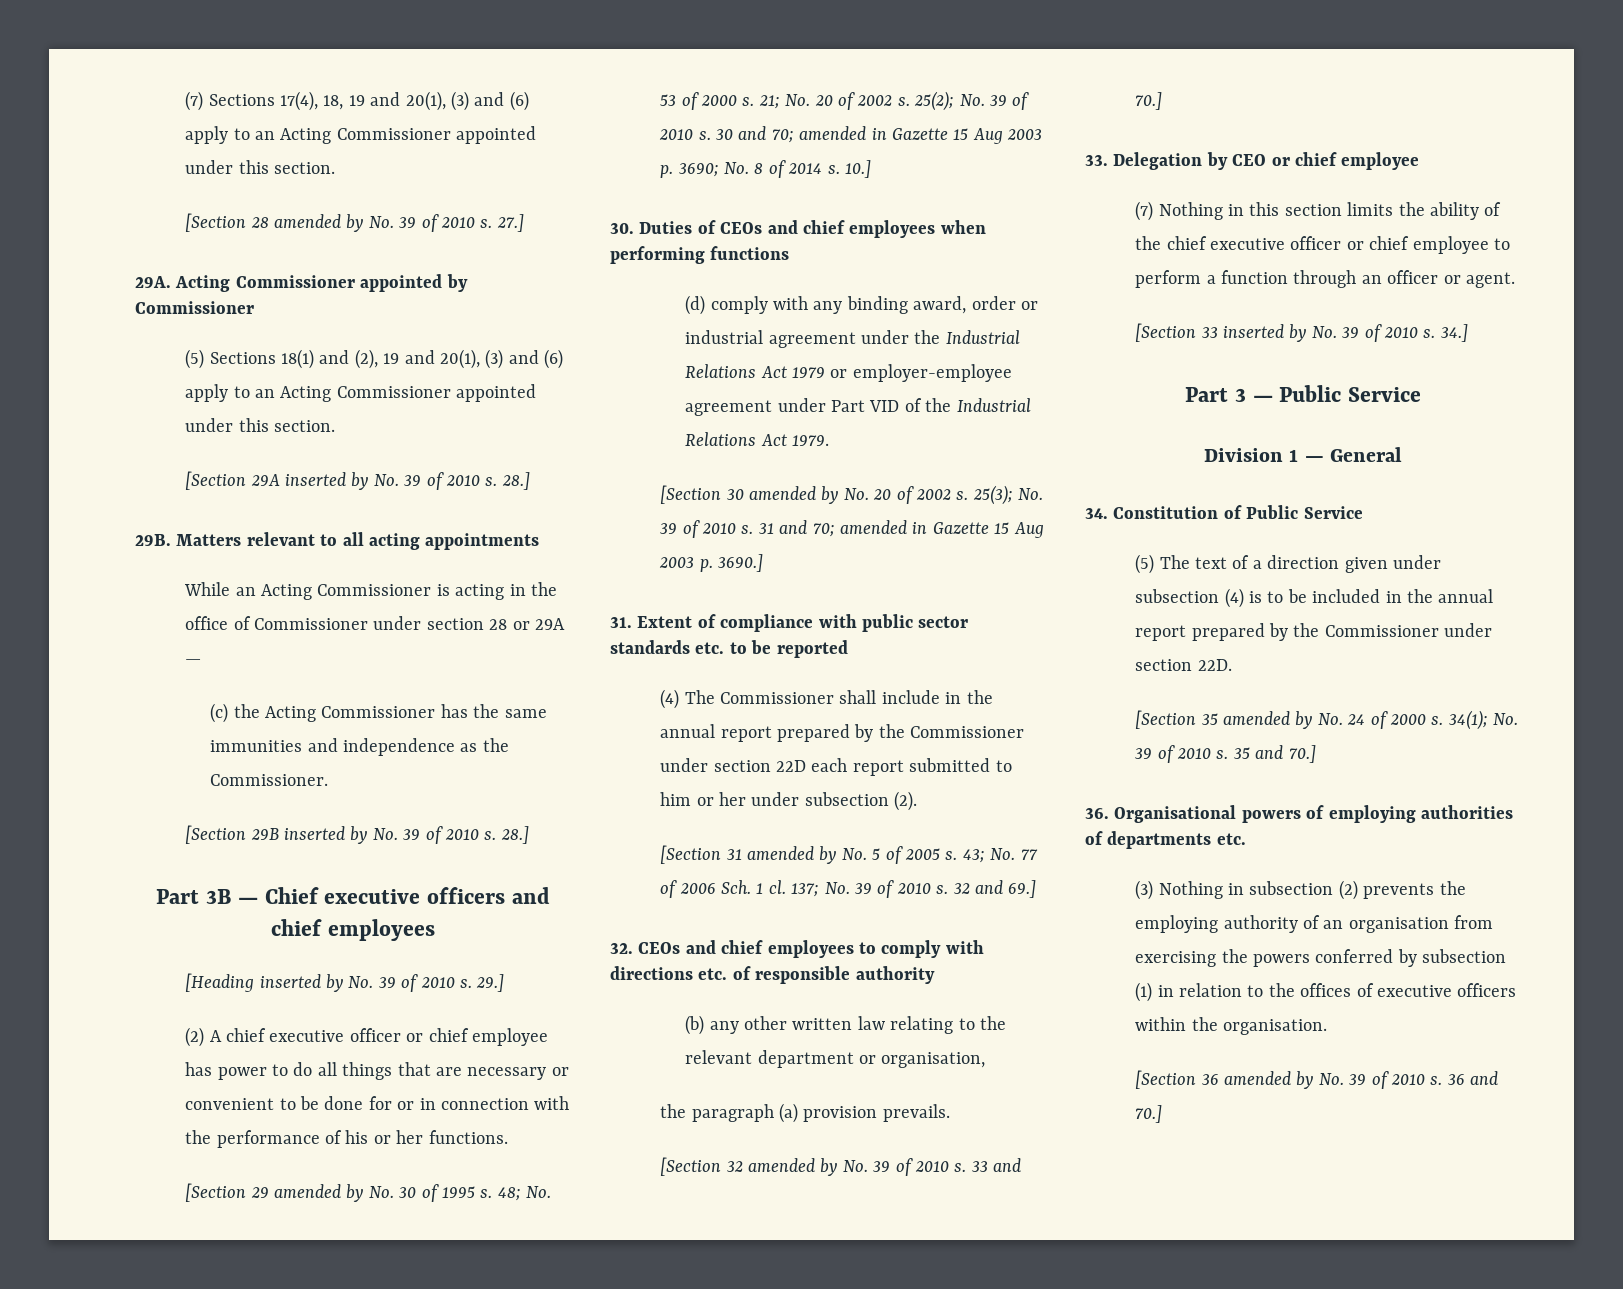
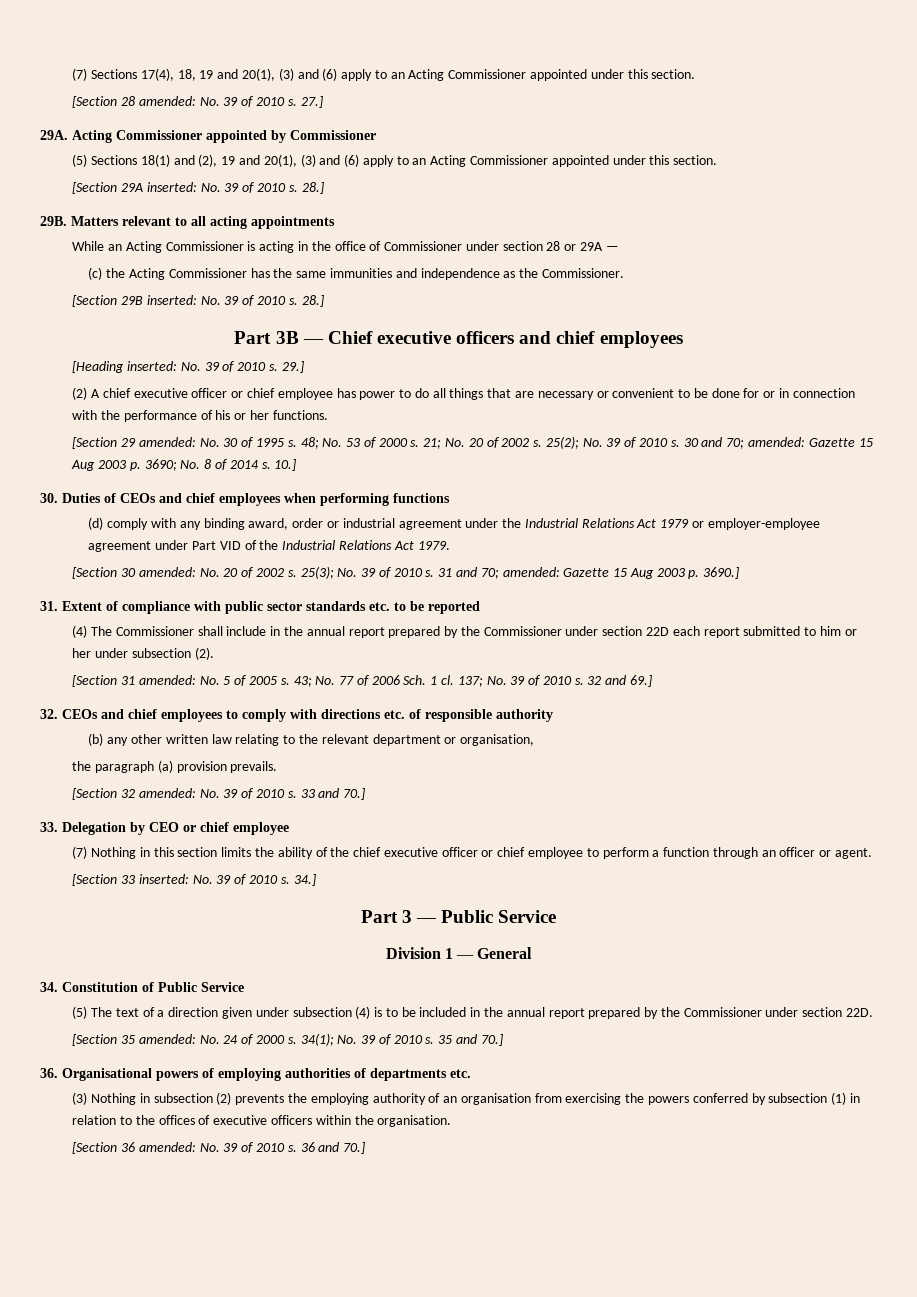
[273,214,364,232] amended by -> [138,96,196,106] amended:
[284,472,369,490] inserted by -> [146,182,197,192] inserted:
[283,826,368,844] inserted by -> [146,295,197,305] inserted:
[259,974,343,992] inserted by -> [127,361,178,371] inserted:
[273,1184,364,1202] amended by -> [138,437,196,447] amended:
[799,126,887,140] amended in -> [747,437,805,447] amended:
[748,486,839,504] amended by -> [138,567,196,577] amended:
[839,520,928,534] amended in -> [502,567,560,577] amended:
[746,846,837,864] amended by -> [138,675,196,685] amended:
[747,1158,838,1176] amended by -> [138,788,196,798] amended:
[1222,324,1307,342] inserted by -> [138,874,189,884] inserted:
[1222,711,1313,729] amended by -> [138,1034,196,1044] amended:
[1223,1071,1314,1089] amended by -> [138,1142,196,1152] amended:

